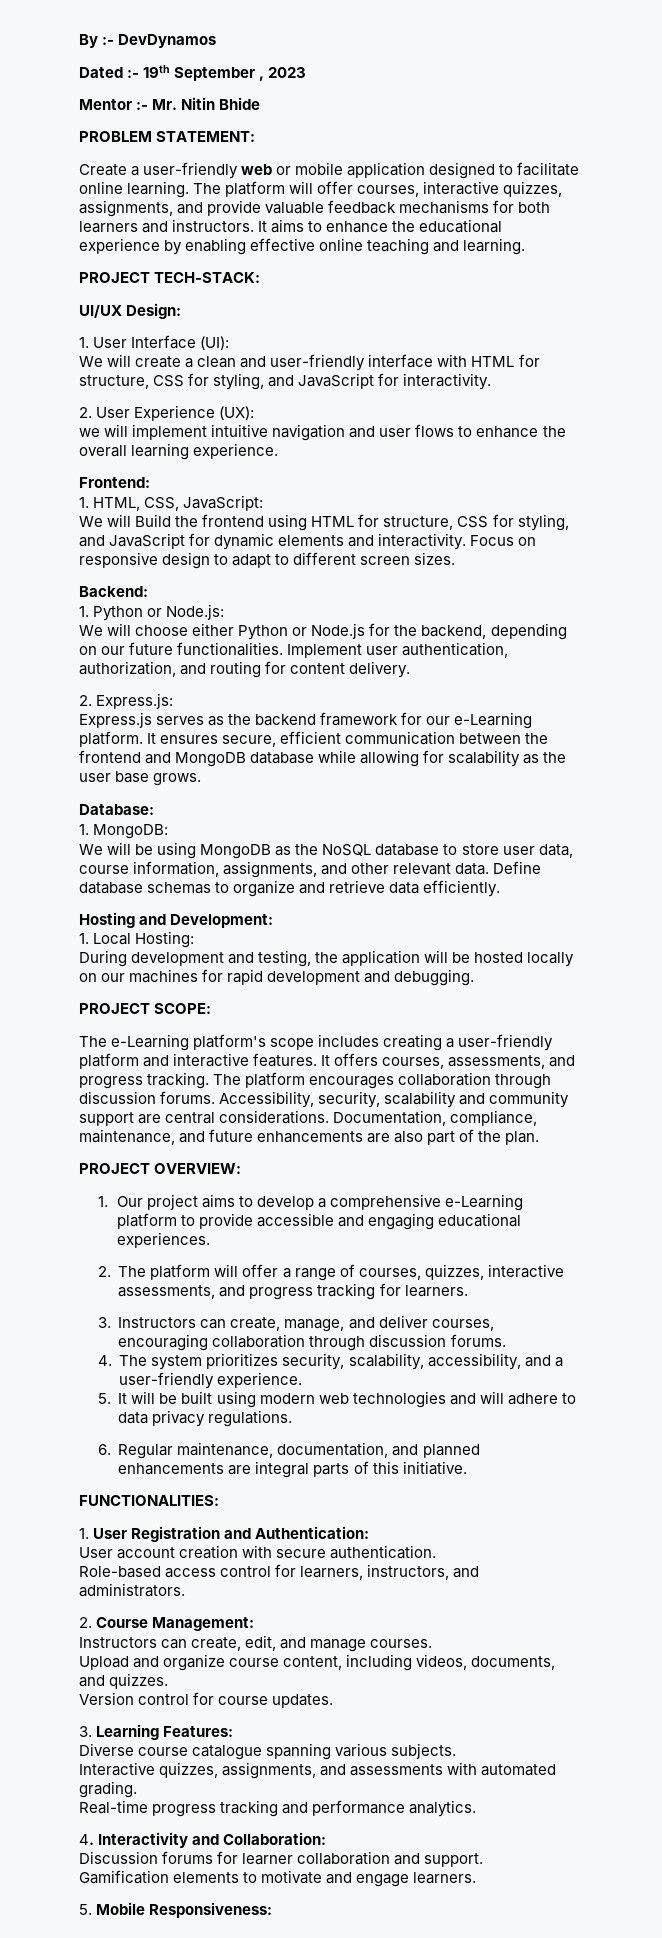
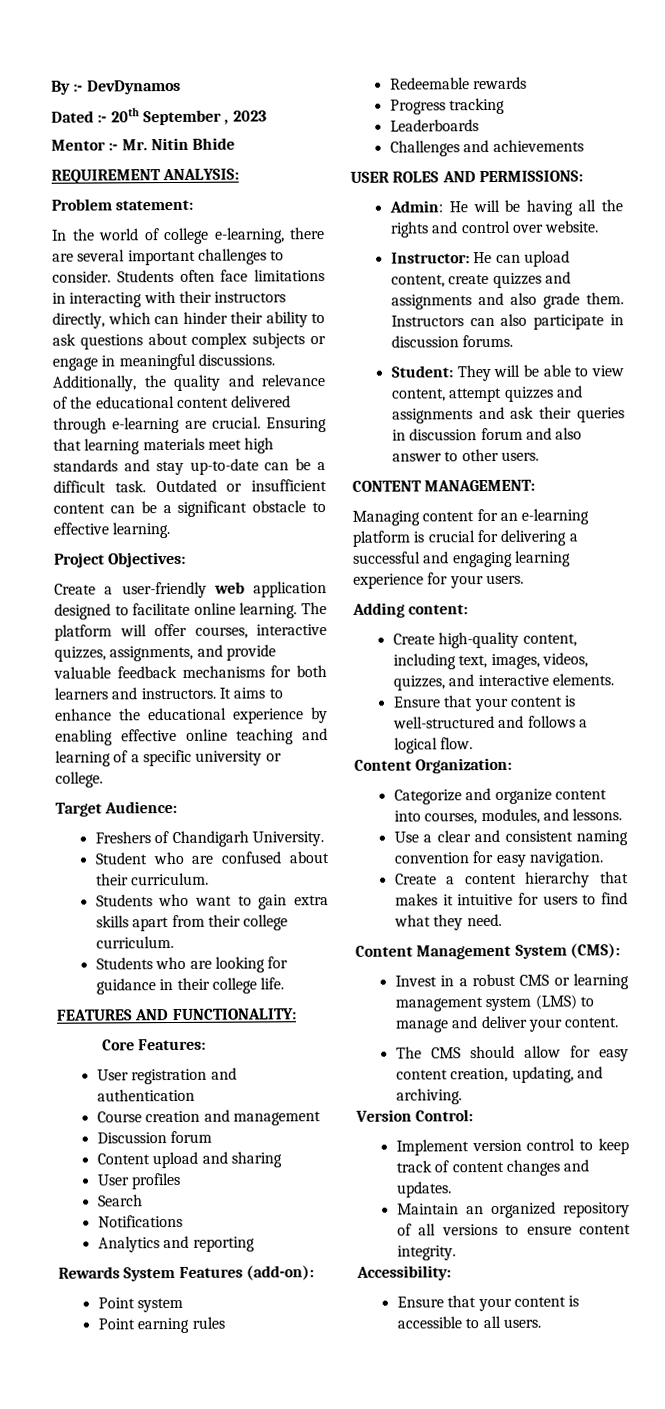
[143,65,171,78] 19th -> [110,107,140,123] 20th
[79,131,256,142] PROBLEM STATEMENT: -> [51,168,240,184] [51,198,194,211] [52,227,325,245] [52,248,285,266] [52,269,325,283] [52,290,287,308] [52,311,325,329] [52,332,326,350] [52,353,275,371] [52,374,325,392] [53,395,292,409] [53,416,327,434] [53,437,275,455] [53,458,326,476] [53,479,327,493] [53,500,326,517] [53,522,171,539] [54,551,187,568] REQUIREMENT ANALYSIS: // Problem statement: // In the world of college e-learning, there are several important challenges to consider. Students often face limitations in interacting with their instructors directly, which can hinder their ability to ask questions about complex subjects or engage in meaningful discussions. Additionally, the quality and relevance of the educational content delivered through e-learning are crucial. Ensuring that learning materials meet high standards and stay up-to-date can be a difficult task. Outdated or insufficient content can be a significant obstacle to effective learning. // Project Objectives:
[276,162,344,175] or mobile -> (245, 587) none
[463,238,526,255] [79,272,261,283] [79,303,182,319] [79,335,230,350] [79,354,540,371] [79,373,492,390] [79,405,255,421] [79,424,566,441] [79,443,279,460] [79,477,150,488] [79,495,264,511] [79,514,569,531] [79,533,537,550] [79,552,456,569] [79,586,148,597] [79,604,225,621] [79,623,567,640] [79,642,509,658] [79,661,411,678] [79,693,174,709] [79,712,533,729] [79,731,549,747] [79,750,567,767] [79,771,202,786] [79,804,154,815] [79,824,169,839] [79,842,573,859] [79,861,542,878] [79,880,501,897] [79,912,274,928] [79,931,195,948] [79,950,575,967] [79,969,475,986] [79,1003,212,1014] [79,1034,554,1051] [79,1053,576,1069] [79,1072,552,1089] [79,1091,570,1108] [79,1110,538,1126] [79,1129,540,1145] [79,1163,242,1174] [97,1194,523,1211] [116,1213,521,1230] [116,1232,210,1248] [97,1264,564,1281] [118,1283,468,1300] [97,1315,494,1332] [118,1334,506,1351] [97,1353,563,1370] [119,1372,303,1389] [97,1391,576,1408] [118,1410,293,1427] [97,1442,480,1459] [118,1461,467,1478] [79,1495,219,1506] [79,1526,370,1542] [79,1545,437,1559] [79,1564,480,1580] [79,1583,185,1597] [79,1617,255,1631] [79,1635,433,1652] [79,1654,556,1671] [79,1673,169,1689] [79,1692,334,1708] [79,1724,234,1740] [79,1743,457,1760] [79,1762,557,1779] [79,1781,137,1798] [79,1800,477,1817] [79,1832,327,1848] [79,1851,484,1867] [79,1870,477,1887] [79,1902,273,1918] learning. // PROJECT TECH-STACK: // UI/UX Design: // 1. User Interface (UI): // We will create a clean and user-friendly interface with HTML for structure, CSS for styling, and JavaScript for interactivity. // 2. User Experience (UX): // we will implement intuitive navigation and user flows to enhance the overall learning experience. // Frontend: // 1. HTML, CSS, JavaScript: // We will Build the frontend using HTML for structure, CSS for styling, and JavaScript for dynamic elements and interactivity. Focus on responsive design to adapt to different screen sizes. // Backend: // 1. Python or Node.js: // We will choose either Python or Node.js for the backend, depending on our future functionalities. Implement user authentication, authorization, and routing for content delivery. // 2. Express.js: // Express.js serves as the backend framework for our e-Learning platform. It ensures secure, efficient communication between the frontend and MongoDB database while allowing for scalability as the user base grows. // Database: // 1. MongoDB: // We will be using MongoDB as the NoSQL database to store user data, course information, assignments, and other relevant data. Define database schemas to organize and retrieve data efficiently. // Hosting and Development: // 1. Local Hosting: // During development and testing, the application will be hosted locally on our machines for rapid development and debugging. // PROJECT SCOPE: // The e-Learning platform's scope includes creating a user-friendly platform and interactive features. It offers courses, assessments, and progress tracking. The platform encourages collaboration through discussion forums. Accessibility, security, scalability and community support are central considerations. Documentation, compliance, maintenance, and future enhancements are also part of the plan. // PROJECT OVERVIEW: // 1. Our project aims to develop a comprehensive e-Learning platform to provide accessible and engaging educational experiences. // 2. The platform will offer a range of courses, quizzes, interactive assessments, and progress tracking for learners. // 3. Instructors can create, manage, and deliver courses, encouraging collaboration through discussion forums. // 4. The system prioritizes security, scalability, accessibility, and a user-friendly experience. // 5. It will be built using modern web technologies and will adhere to data privacy regulations. // 6. Regular maintenance, documentation, and planned enhancements are integral parts of this initiative. // FUNCTIONALITIES: // 1. User Registration and Authentication: // User account creation with secure authentication. // Role-based access control for learners, instructors, and administrators. // 2. Course Management: // Instructors can create, edit, and manage courses. // Upload and organize course content, including videos, documents, and quizzes. // Version control for course updates. // 3. Learning Features: // Diverse course catalogue spanning various subjects. // Interactive quizzes, assignments, and assessments with automated grading. // Real-time progress tracking and performance analytics. // 4. Interactivity and Collaboration: // Discussion forums for learner collaboration and support. // Gamification elements to motivate and engage learners. // 5. Mobile Responsiveness: -> [55,749,282,767] [55,771,103,788] [55,800,178,817] [94,830,324,848] [94,851,329,865] [95,872,210,886] [95,893,329,910] [95,914,289,932] [95,936,174,949] [95,956,289,973] [95,977,285,995] [56,1008,296,1021] [101,1038,206,1051] [96,1067,237,1085] [96,1088,195,1102] [96,1109,321,1126] [96,1130,213,1144] [96,1151,282,1169] [96,1172,182,1190] [97,1194,143,1207] [97,1214,183,1228] [97,1235,255,1253] [58,1265,314,1282] [97,1297,184,1313] [97,1316,225,1334] [389,76,528,90] [389,97,506,115] [389,119,479,132] [389,139,584,157] [350,170,583,183] [388,199,623,216] [389,220,600,238] [390,250,570,267] [390,271,571,288] [390,292,624,310] [390,313,624,330] [390,334,514,348] [390,364,624,382] [391,385,583,403] [391,406,625,424] [391,427,583,441] [391,448,539,462] [352,479,536,492] [352,508,590,526] [352,529,578,547] [353,550,571,568] [353,572,524,589] [352,602,469,618] [392,631,577,649] [392,652,588,670] [392,673,614,691] [392,695,577,712] [392,715,588,729] [393,737,474,754] [354,757,513,774] [393,788,607,805] [393,808,623,825] [393,829,628,846] [393,850,604,867] [394,871,629,888] [394,892,628,906] [393,913,502,931] [355,943,620,960] [394,973,629,990] [394,994,594,1012] [394,1015,620,1033] [395,1045,629,1062] [395,1066,603,1083] [395,1088,462,1105] [355,1109,474,1122] [395,1138,629,1156] [395,1159,590,1176] [395,1181,452,1198] [396,1201,630,1219] [396,1223,631,1236] [396,1245,456,1261] [356,1265,451,1281] [396,1295,580,1312] [396,1315,541,1329] learning of a specific university or college. // Target Audience: // Freshers of Chandigarh University. // Student who are confused about their curriculum. // Students who want to gain extra skills apart from their college curriculum. // Students who are looking for guidance in their college life. // FEATURES AND FUNCTIONALITY: // Core Features: // User registration and authentication // Course creation and management // Discussion forum // Content upload and sharing // User profiles // Search // Notifications // Analytics and reporting // Rewards System Features (add-on): // Point system // Point earning rules // Redeemable rewards // Progress tracking // Leaderboards // Challenges and achievements // USER ROLES AND PERMISSIONS: // Admin: He will be having all the rights and control over website. // Instructor: He can upload content, create quizzes and assignments and also grade them. Instructors can also participate in discussion forums. // Student: They will be able to view content, attempt quizzes and assignments and ask their queries in discussion forum and also answer to other users. // CONTENT MANAGEMENT: // Managing content for an e-learning platform is crucial for delivering a successful and engaging learning experience for your users. // Adding content: // Create high-quality content, including text, images, videos, quizzes, and interactive elements. // Ensure that your content is well-structured and follows a logical flow. // Content Organization: // Categorize and organize content into courses, modules, and lessons. // Use a clear and consistent naming convention for easy navigation. // Create a content hierarchy that makes it intuitive for users to find what they need. // Content Management System (CMS): // Invest in a robust CMS or learning management system (LMS) to manage and deliver your content. // The CMS should allow for easy content creation, updating, and archiving. // Version Control: // Implement version control to keep track of content changes and updates. // Maintain an organized repository of all versions to ensure content integrity. // Accessibility: // Ensure that your content is accessible to all users.

